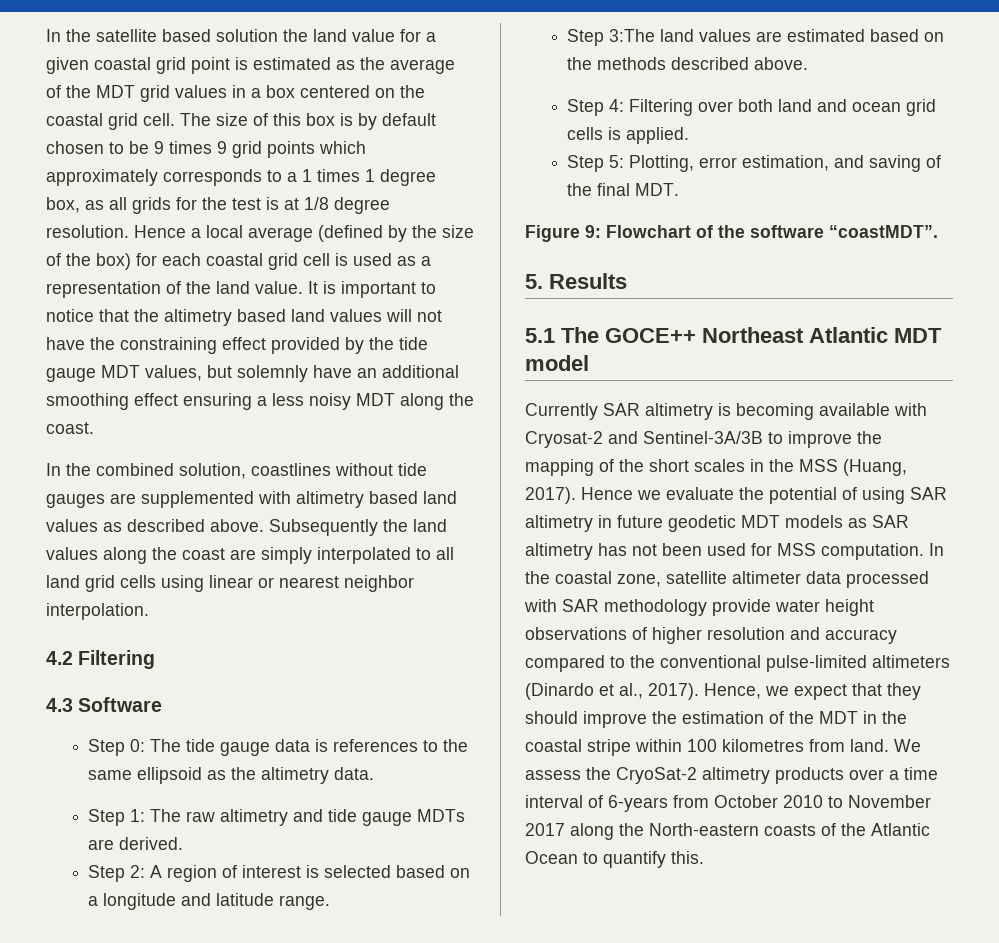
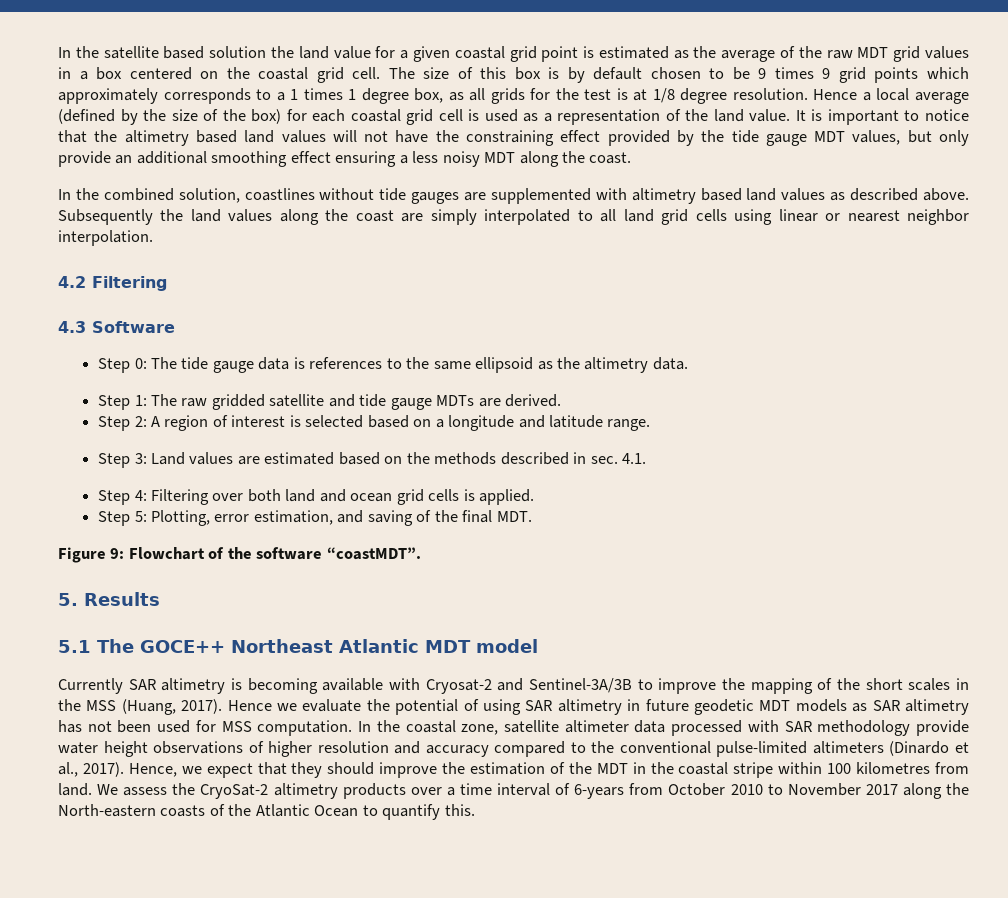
(91, 91) none -> [826,50,853,59] raw
[237,365,352,382] solemnly have -> [938,130,969,146] [58,151,111,167] only provide
[220,809,289,826] altimetry -> [211,394,325,410] gridded satellite
[609,29,695,42] 3:The land -> [134,452,186,465] 3: Land
[754,57,809,70] above. -> [573,452,647,464] in sec. 4.1.

